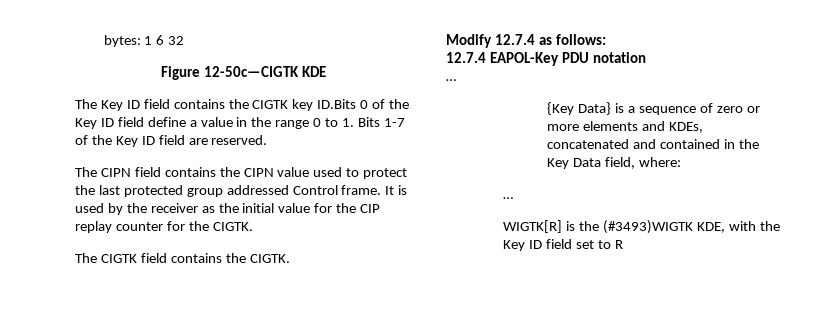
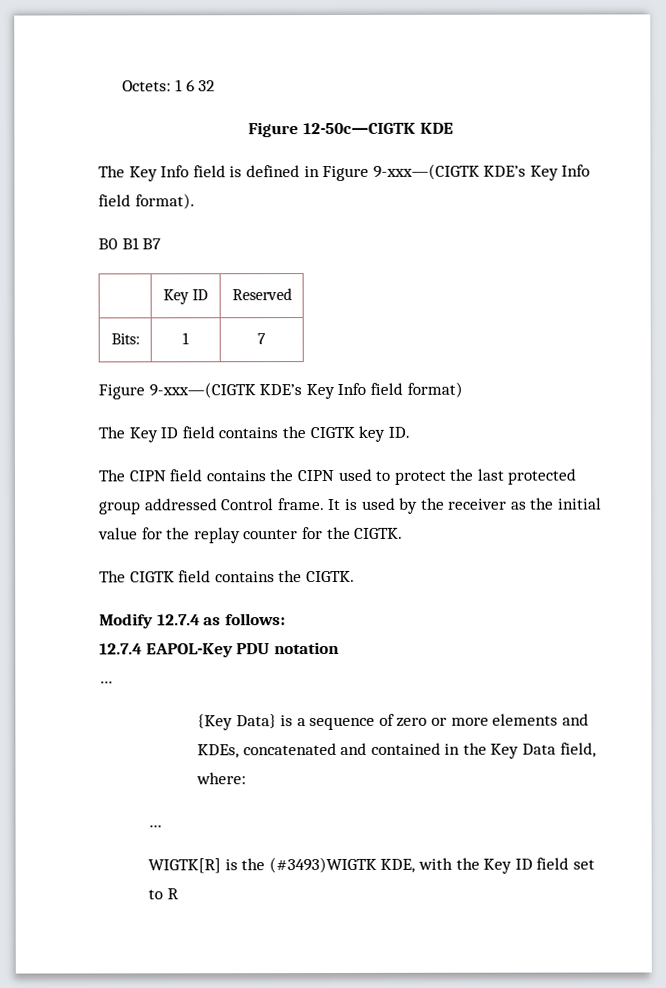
[103,35,141,47] bytes: -> [122,80,172,92] Octets:
(326, 71) none -> [98,163,591,182] [98,193,195,210] [98,237,162,250] [162,289,209,305] [231,288,292,301] [110,333,140,345] [182,332,189,345] [257,333,266,345] [98,381,463,400] // The Key Info field is defined in Figure 9-xxx—(CIGTK KDE’s Key Info field format). // B0 B1 B7 // | Key ID | Reserved // Bits: | 1 | 7 // Figure 9-xxx—(CIGTK KDE’s Key Info field format)
[317,99,410,109] [75,117,405,129] [75,135,268,147] ID.Bits 0 of the Key ID field define a value in the range 0 to 1. Bits 1-7 of the Key ID field are reserved. -> [387,426,410,438] ID.
[277,167,310,177] value -> (334, 475) none
[360,204,381,213] CIP -> (191, 533) none

